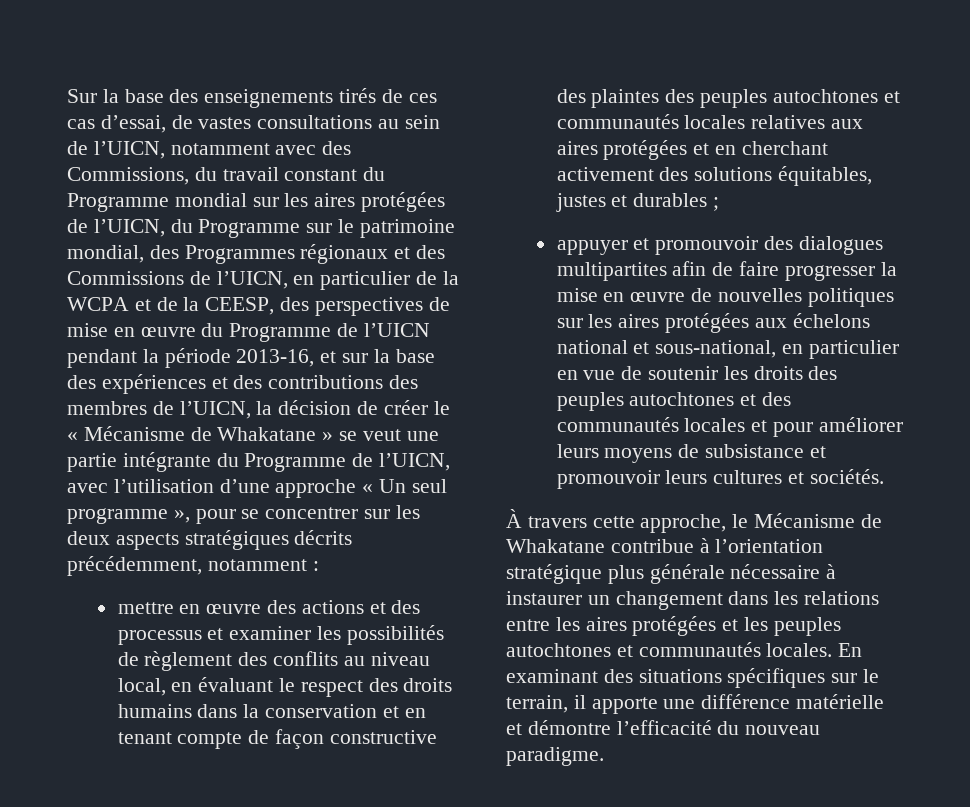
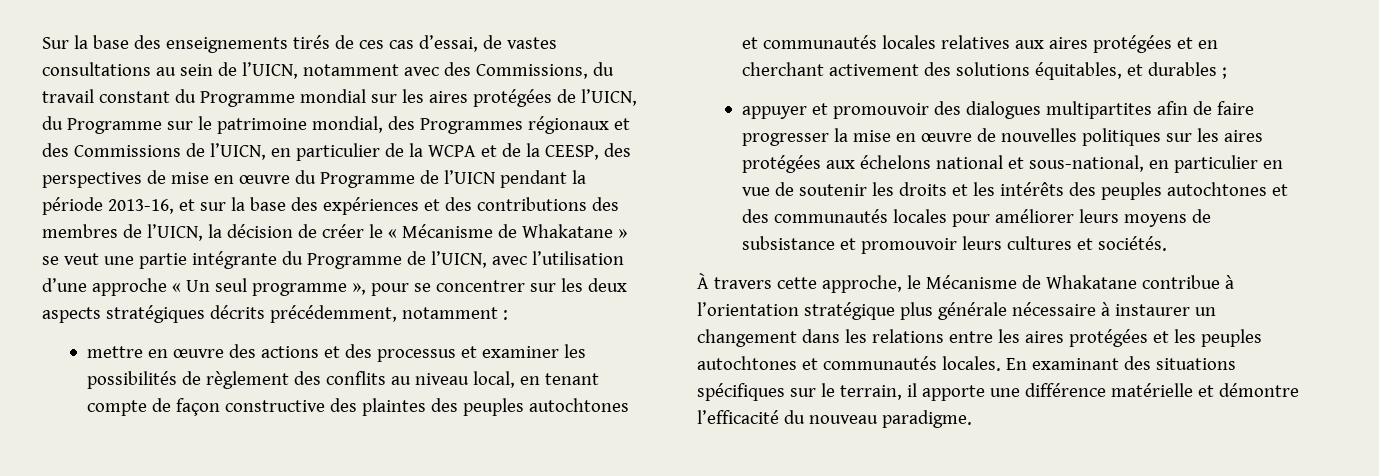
[198,677,453,697] [117,704,426,718] évaluant le respect des droits humains dans la conservation et en -> (540, 380) none
[555,193,606,212] justes -> (1122, 71) none
(803, 373) none -> [951,182,1064,196] et les intérêts
[751,420,768,432] et -> (947, 216) none

